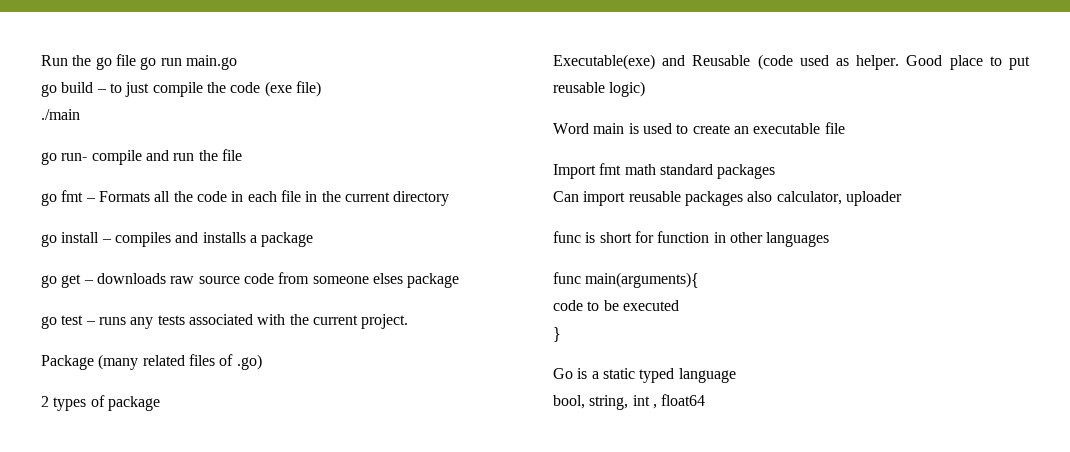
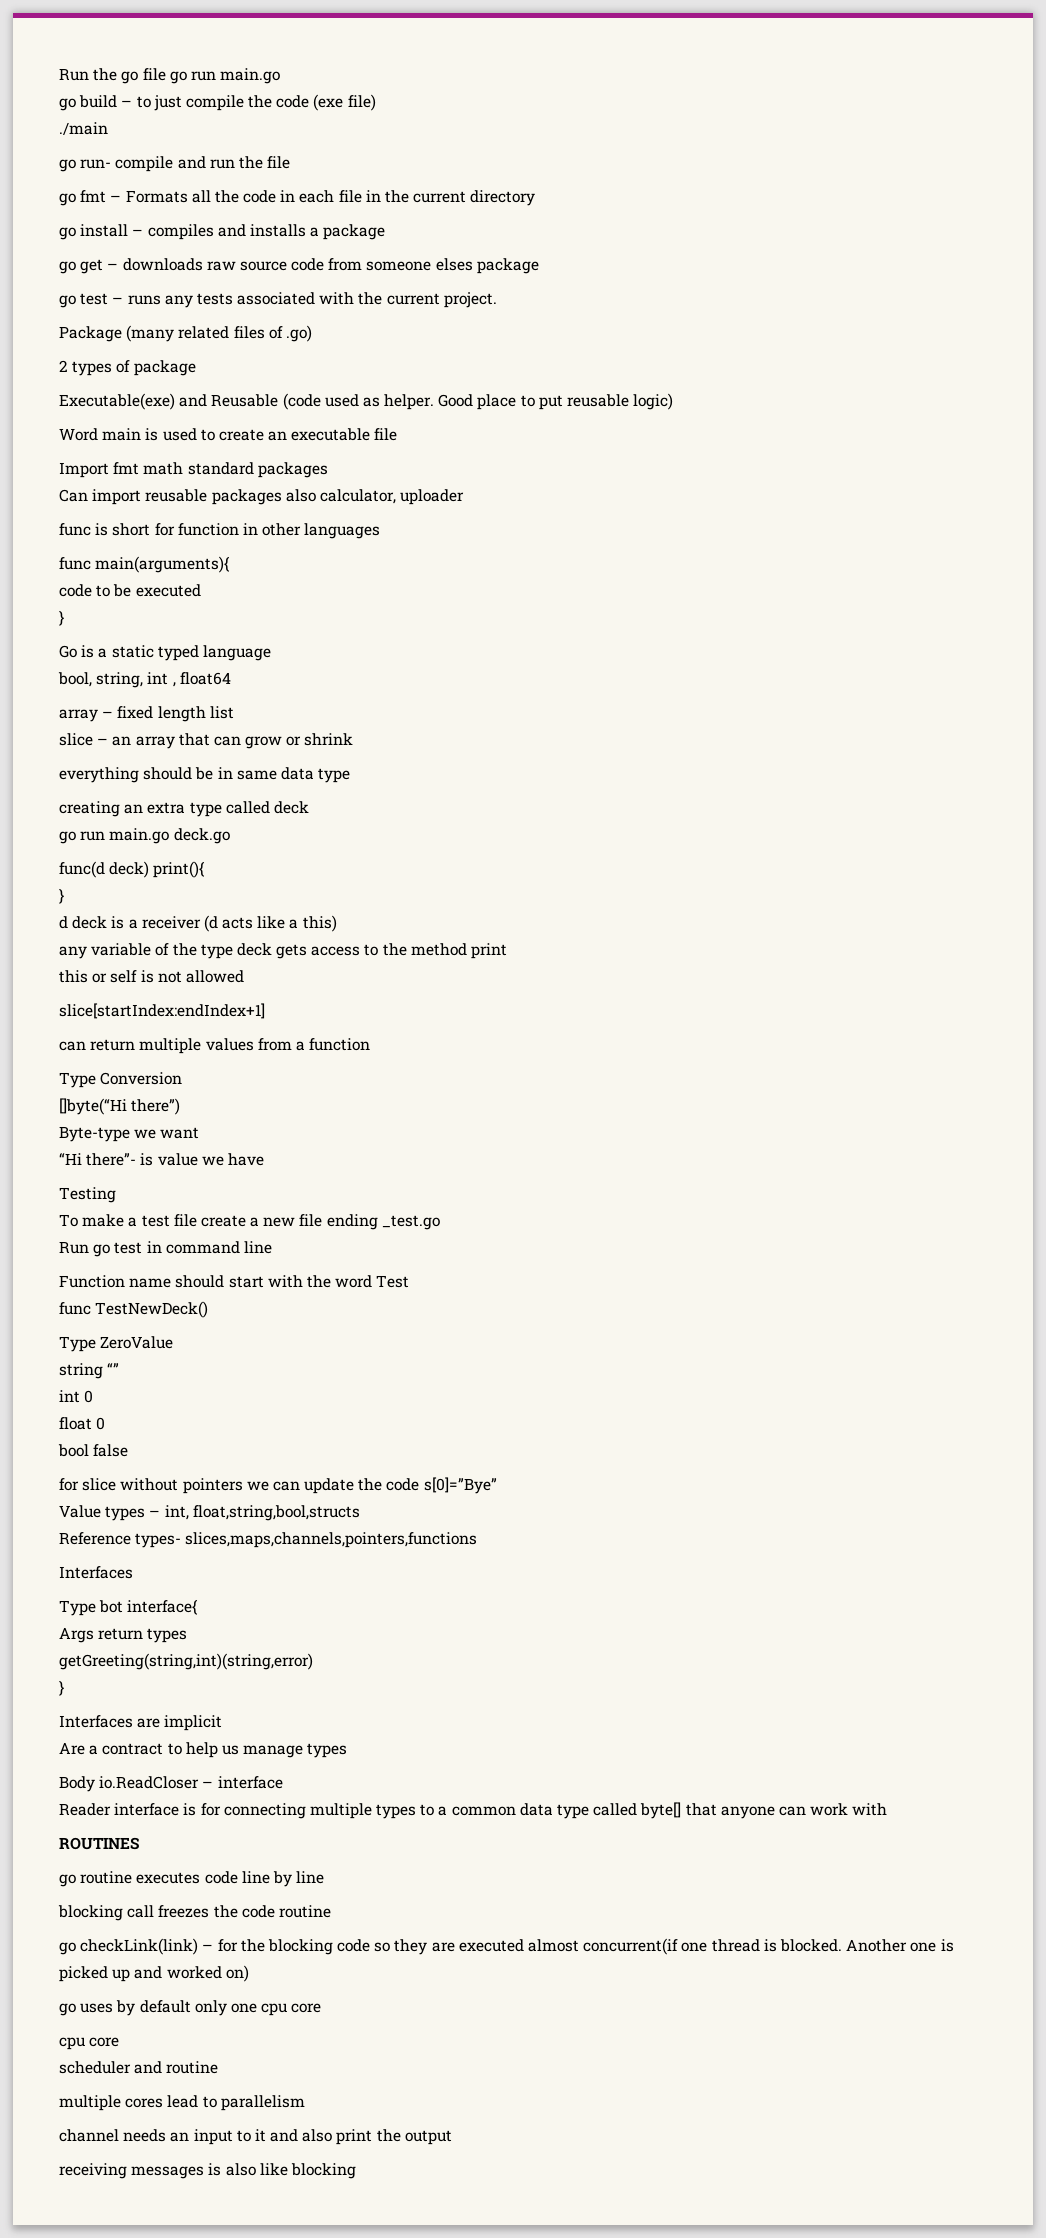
(706, 400) none -> [59,706,234,722] [59,733,354,749] [59,767,351,783] [59,801,309,817] [59,828,230,844] [59,861,206,878] [59,888,64,904] [59,915,337,932] [59,943,508,959] [59,970,244,983] [59,1003,265,1019] [59,1038,371,1054] [59,1072,183,1088] [59,1098,181,1115] [59,1126,200,1142] [59,1153,264,1166] [59,1187,116,1203] [59,1214,440,1230] [59,1241,272,1257] [59,1275,410,1288] [59,1301,209,1318] [59,1336,174,1352] [59,1363,120,1379] [59,1390,94,1403] [59,1417,106,1430] [58,1444,129,1457] [59,1477,497,1494] [59,1505,360,1521] [59,1532,478,1548] [59,1566,133,1579] [59,1599,199,1616] [59,1627,188,1643] [59,1653,313,1670] [59,1680,64,1696] [59,1715,223,1731] [59,1742,348,1758] [59,1776,283,1792] [59,1802,888,1819] [59,1837,139,1850] [59,1871,325,1887] [58,1905,331,1921] [59,1938,954,1955] [59,1965,249,1982] [59,2000,322,2016] [59,2037,120,2050] [59,2061,219,2074] [59,2095,305,2111] [59,2129,452,2145] [59,2163,356,2179] // array – fixed length list // slice – an array that can grow or shrink // everything should be in same data type // creating an extra type called deck // go run main.go deck.go // func(d deck) print(){ // } // d deck is a receiver (d acts like a this) // any variable of the type deck gets access to the method print // this or self is not allowed // slice[startIndex:endIndex+1] // can return multiple values from a function // Type Conversion // []byte(“Hi there”) // Byte-type we want // “Hi there”- is value we have // Testing // To make a test file create a new file ending _test.go // Run go test in command line // Function name should start with the word Test // func TestNewDeck() // Type ZeroValue // string “” // int 0 // float 0 // bool false // for slice without pointers we can update the code s[0]=”Bye” // Value types – int, float,string,bool,structs // Reference types- slices,maps,channels,pointers,functions // Interfaces // Type bot interface{ // Args return types // getGreeting(string,int)(string,error) // } // Interfaces are implicit // Are a contract to help us manage types // Body io.ReadCloser – interface // Reader interface is for connecting multiple types to a common data type called byte[] that anyone can work with // ROUTINES // go routine executes code line by line // blocking call freezes the code routine // go checkLink(link) – for the blocking code so they are executed almost concurrent(if one thread is blocked. Another one is picked up and worked on) // go uses by default only one cpu core // cpu core // scheduler and routine // multiple cores lead to parallelism // channel needs an input to it and also print the output // receiving messages is also like blocking

